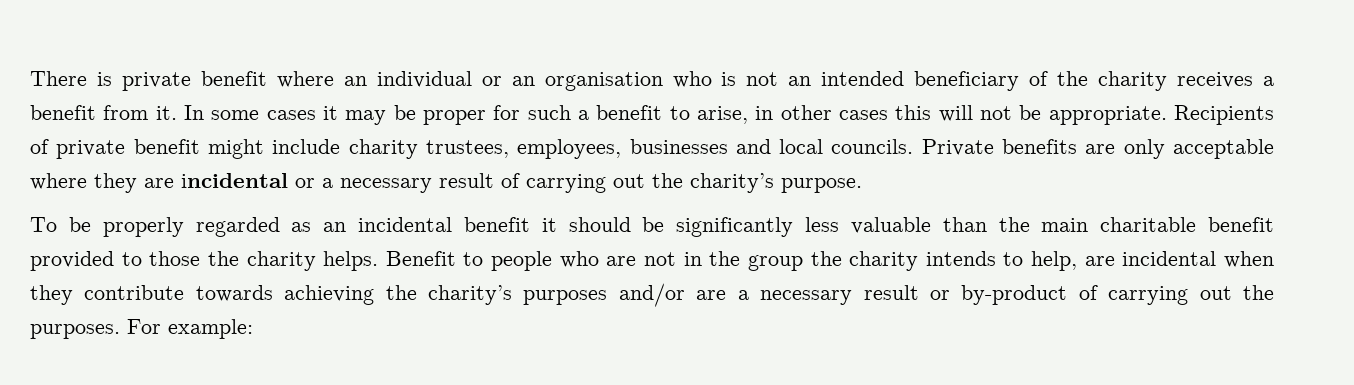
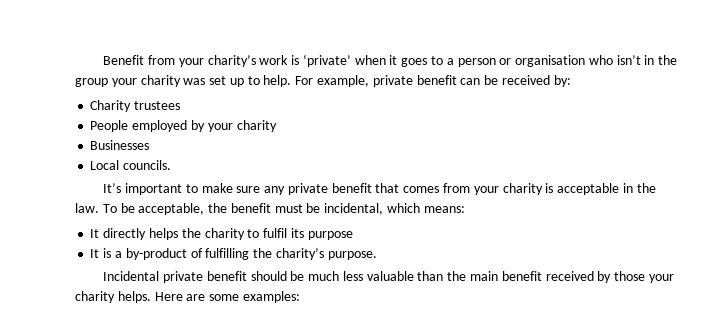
[30,71,1275,91] [30,105,1275,125] [30,139,1274,159] [30,173,862,193] [30,217,557,237] There is private benefit where an individual or an organisation who is not an intended beneficiary of the charity receives a benefit from it. In some cases it may be proper for such a benefit to arise, in other cases this will not be appropriate. Recipients of private benefit might include charity trustees, employees, businesses and local councils. Private benefits are only acceptable where they are incidental or a necessary result of carrying out the charity’s purpose. // To be properly regarded as an incidental benefit it -> [103,54,678,67] [75,75,571,87] [90,100,181,112] [90,120,277,132] [90,140,150,150] [90,160,172,170] [103,183,656,195] [75,203,465,215] [90,228,353,240] [90,248,377,260] [103,271,247,283] Benefit from your charity’s work is ‘private’ when it goes to a person or organisation who isn’t in the group your charity was set up to help. For example, private benefit can be received by: // Charity trustees // People employed by your charity // Businesses // Local councils. // It’s important to make sure any private benefit that comes from your charity is acceptable in the law. To be acceptable, the benefit must be incidental, which means: // It directly helps the charity to fulfil its purpose // It is a by-product of fulfilling the charity’s purpose. // Incidental private benefit
[676,217,794,237] significantly -> [308,271,340,281] much
[1100,217,1274,232] [30,251,1275,271] [30,283,1274,307] [30,319,253,339] charitable benefit provided to those the charity helps. Benefit to people who are not in the group the charity intends to help, are incidental when they contribute towards achieving the charity’s purposes and/or are a necessary result or by-product of carrying out the purposes. For example: -> [501,271,674,283] [75,291,300,303] benefit received by those your charity helps. Here are some examples:

